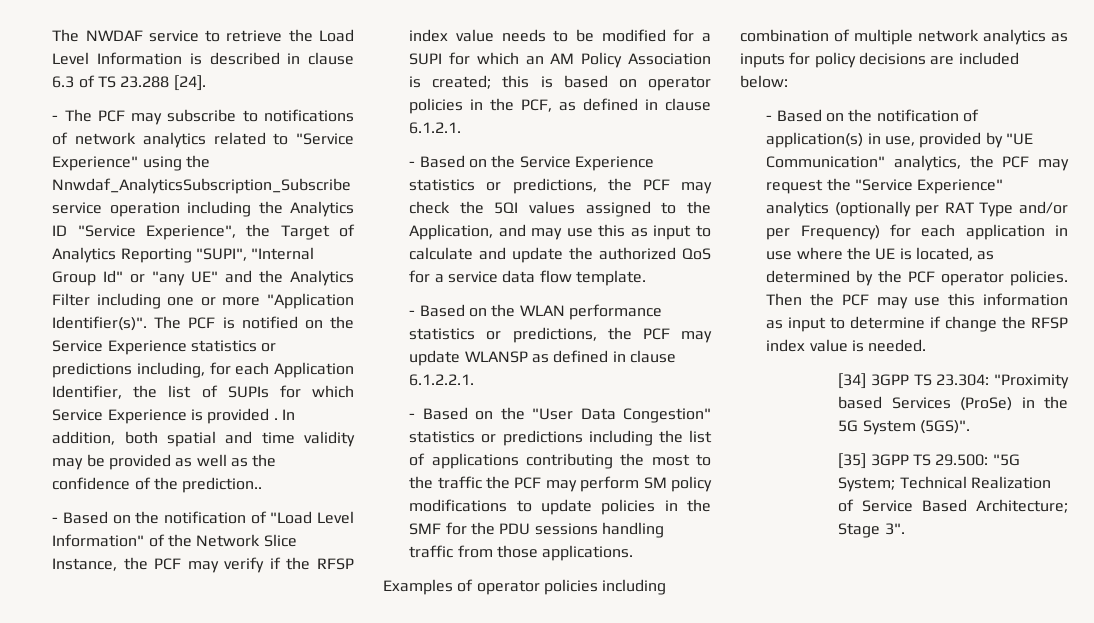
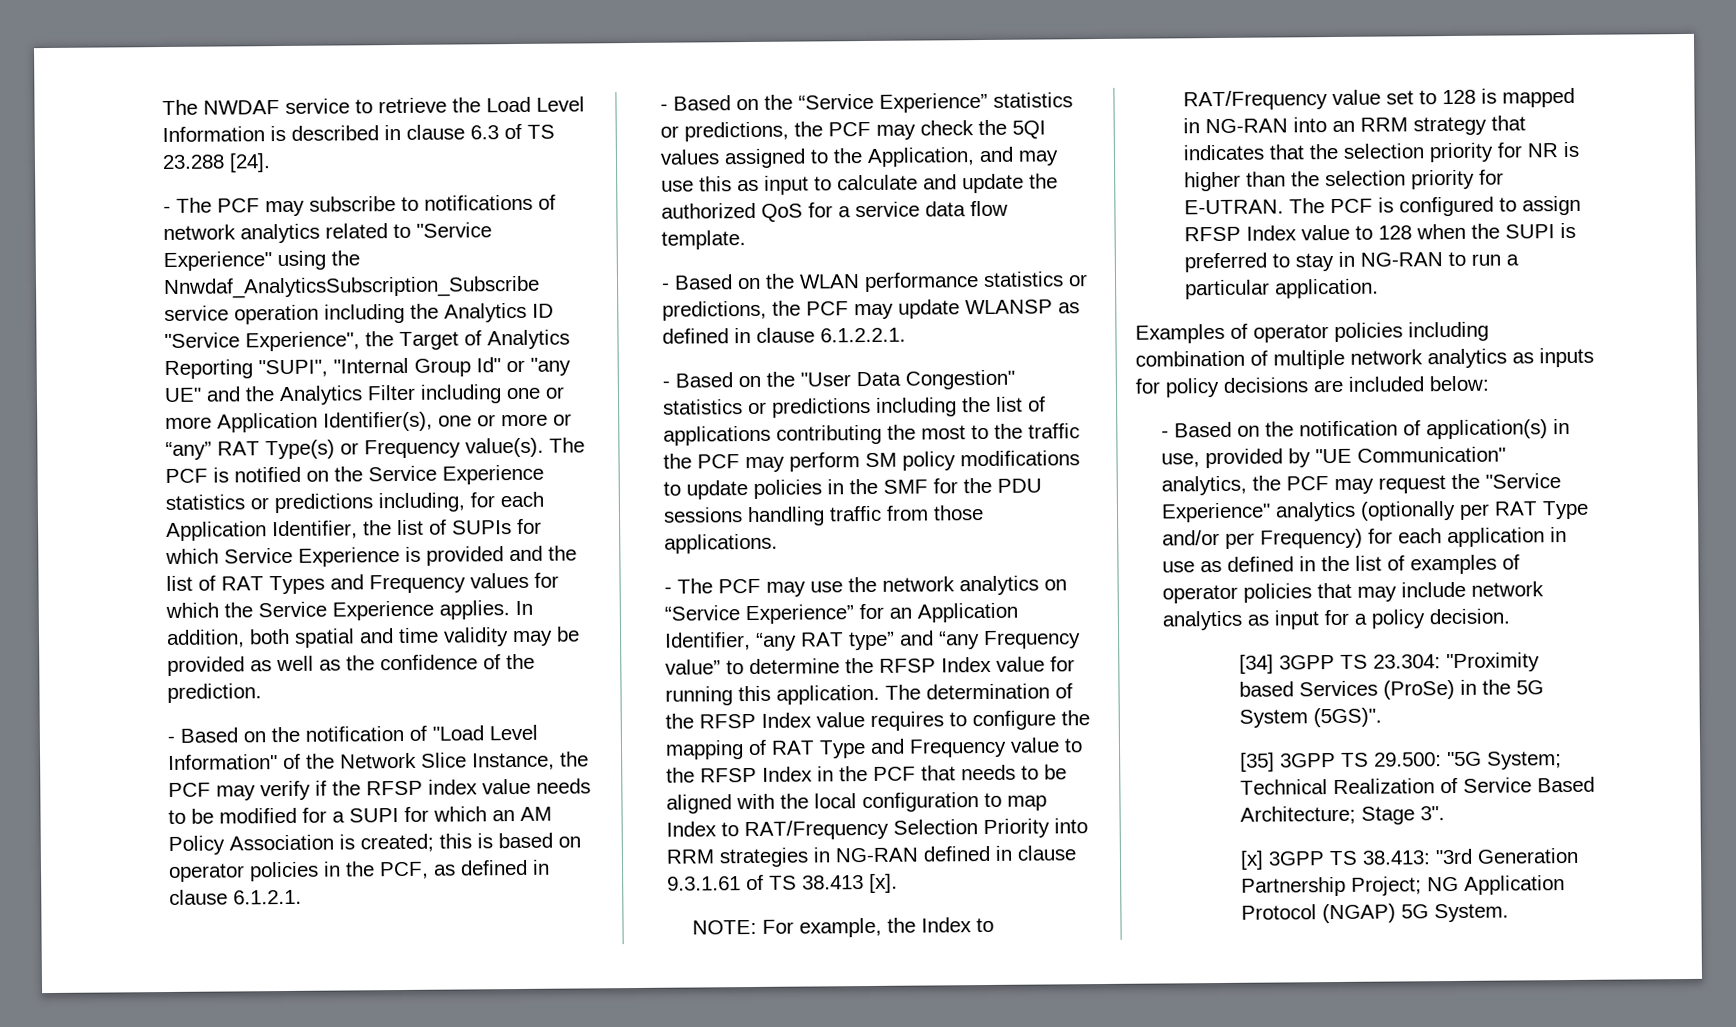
[267,293,354,309] [52,316,148,331] "Application Identifier(s)". -> [217,411,573,433] [165,437,545,461] Application Identifier(s), one or more or “any” RAT Type(s) or Frequency value(s).
[273,418,278,420] . -> [509,545,578,562] [166,572,560,595] [165,600,511,621] and the list of RAT Types and Frequency values for which the Service Experience applies.
[182,477,263,493] prediction.. -> [167,683,263,703] prediction.
[519,156,654,171] Service Experience -> [798,92,989,113] “Service Experience”
(634, 553) none -> [664,575,1068,597] [664,602,1019,625] [665,630,1082,651] [665,656,1076,675] [665,683,1074,706] [665,710,1091,731] [665,737,1084,760] [666,764,1068,783] [666,792,1048,814] [666,818,1089,841] [666,845,1077,868] [667,873,899,894] [692,917,995,938] [1183,87,1576,111] [1183,115,1527,136] [1183,141,1580,163] [1184,169,1505,192] [1184,195,1582,217] [1184,222,1577,242] [1184,251,1520,273] [1185,278,1380,300] // - The PCF may use the network analytics on “Service Experience” for an Application Identifier, “any RAT type” and “any Frequency value” to determine the RFSP Index value for running this application. The determination of the RFSP Index value requires to configure the mapping of RAT Type and Frequency value to the RFSP Index in the PCF that needs to be aligned with the local configuration to map Index to RAT/Frequency Selection Priority into RRM strategies in NG-RAN defined in clause 9.3.1.61 of TS 38.413 [x]. // NOTE: For example, the Index to RAT/Frequency value set to 128 is mapped in NG-RAN into an RRM strategy that indicates that the selection priority for NR is higher than the selection priority for E-UTRAN. The PCF is configured to assign RFSP Index value to 128 when the SUPI is preferred to stay in NG-RAN to run a particular application.
[796,247,995,261] [766,270,1068,286] [766,293,1068,309] [766,316,1068,332] [766,339,927,352] where the UE is located, as determined by the PCF operator policies. Then the PCF may use this information as input to determine if change the RFSP index value is needed. -> [1200,554,1521,575] [1162,581,1545,604] [1162,608,1511,631] as defined in the list of examples of operator policies that may include network analytics as input for a policy decision.
(905, 529) none -> [1239,847,1579,870] [1240,875,1565,897] [1240,903,1509,924] // [x] 3GPP TS 38.413: "3rd Generation Partnership Project; NG Application Protocol (NGAP) 5G System.

